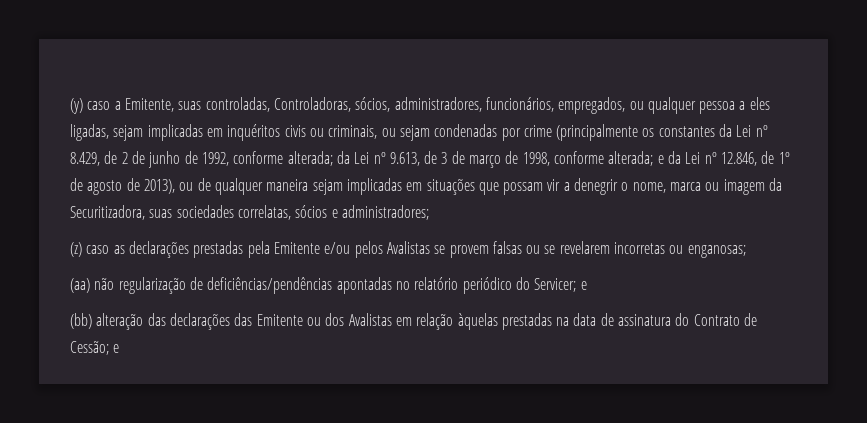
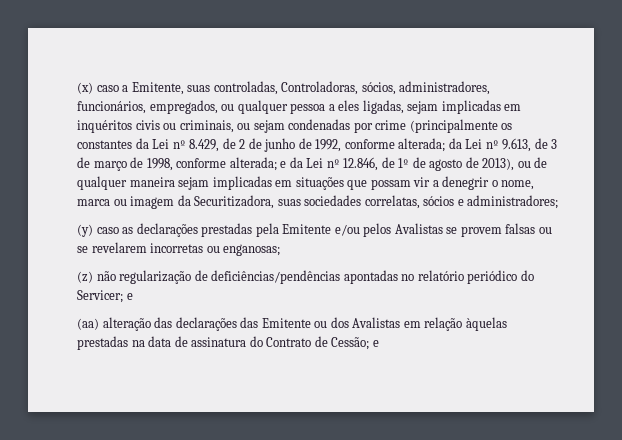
[70,98,83,114] (y) -> [77,82,93,94] (x)
[70,242,82,257] (z) -> [77,224,93,237] (y)
[70,278,90,293] (aa) -> [77,271,93,283] (z)
[70,313,92,329] (bb) -> [77,318,99,330] (aa)

